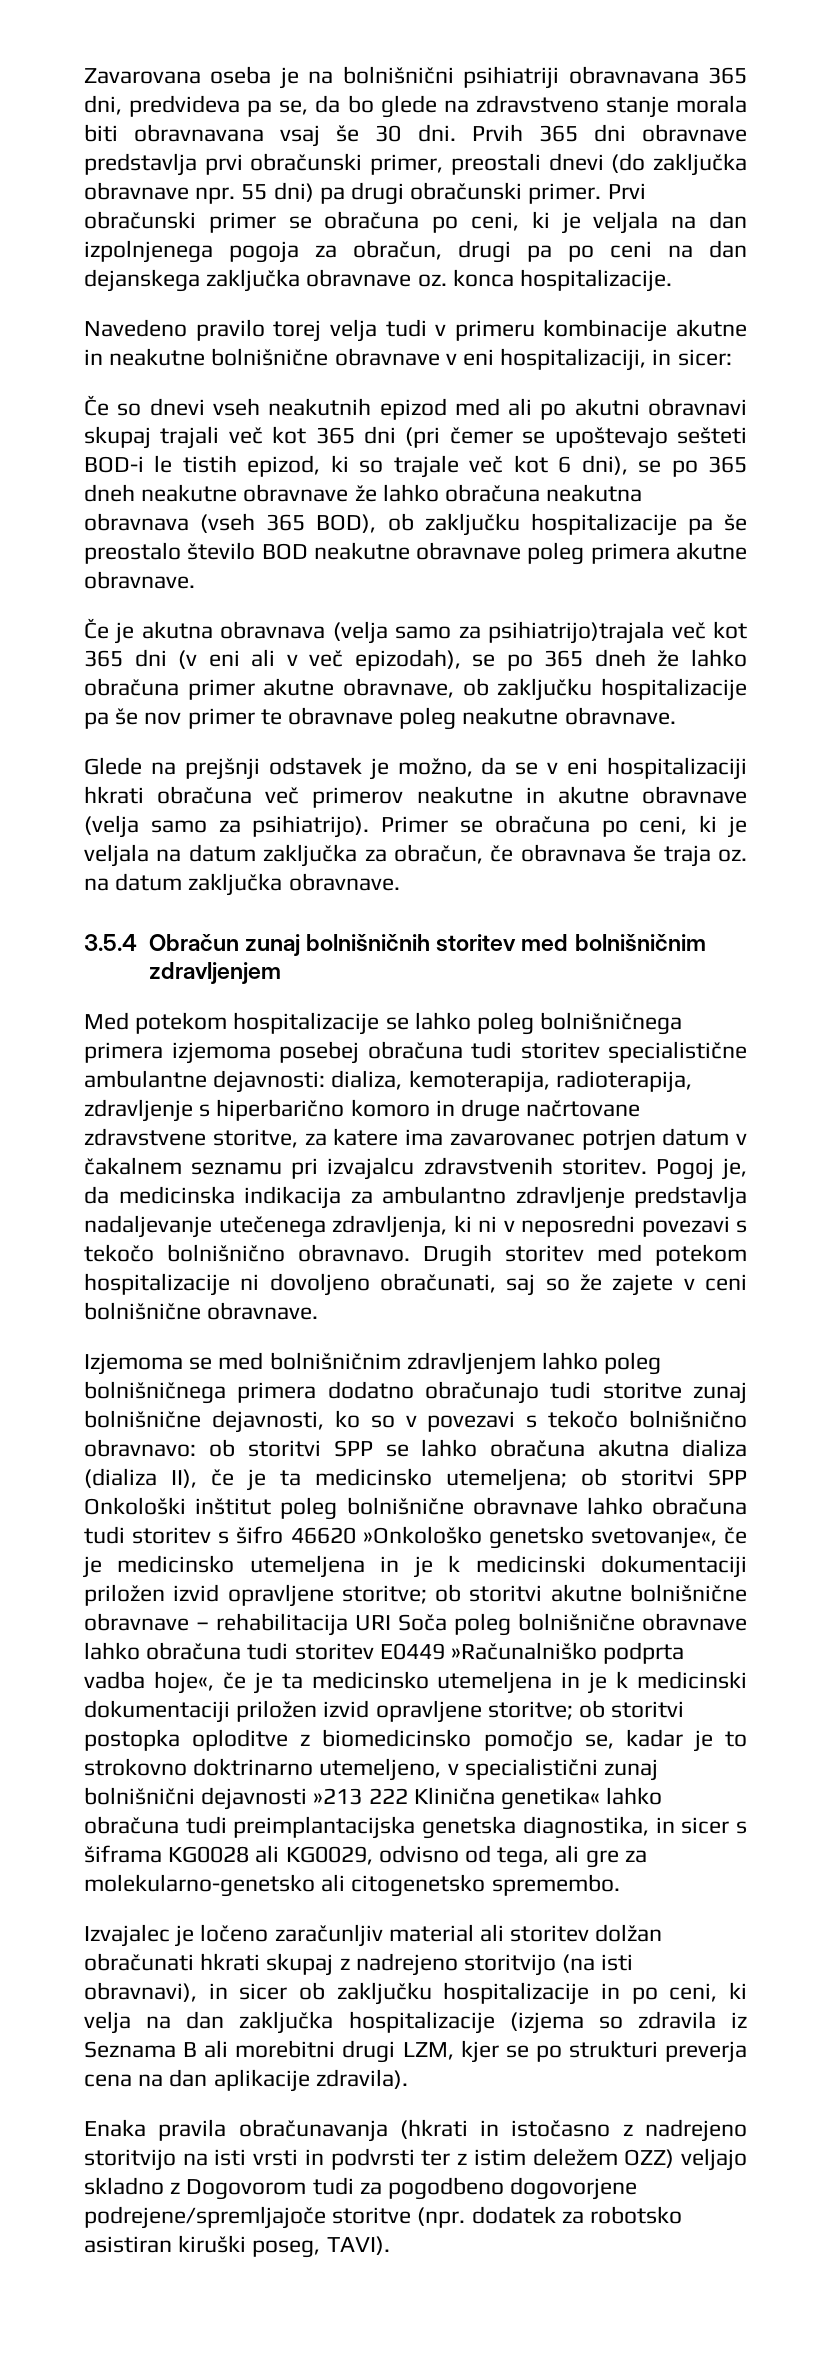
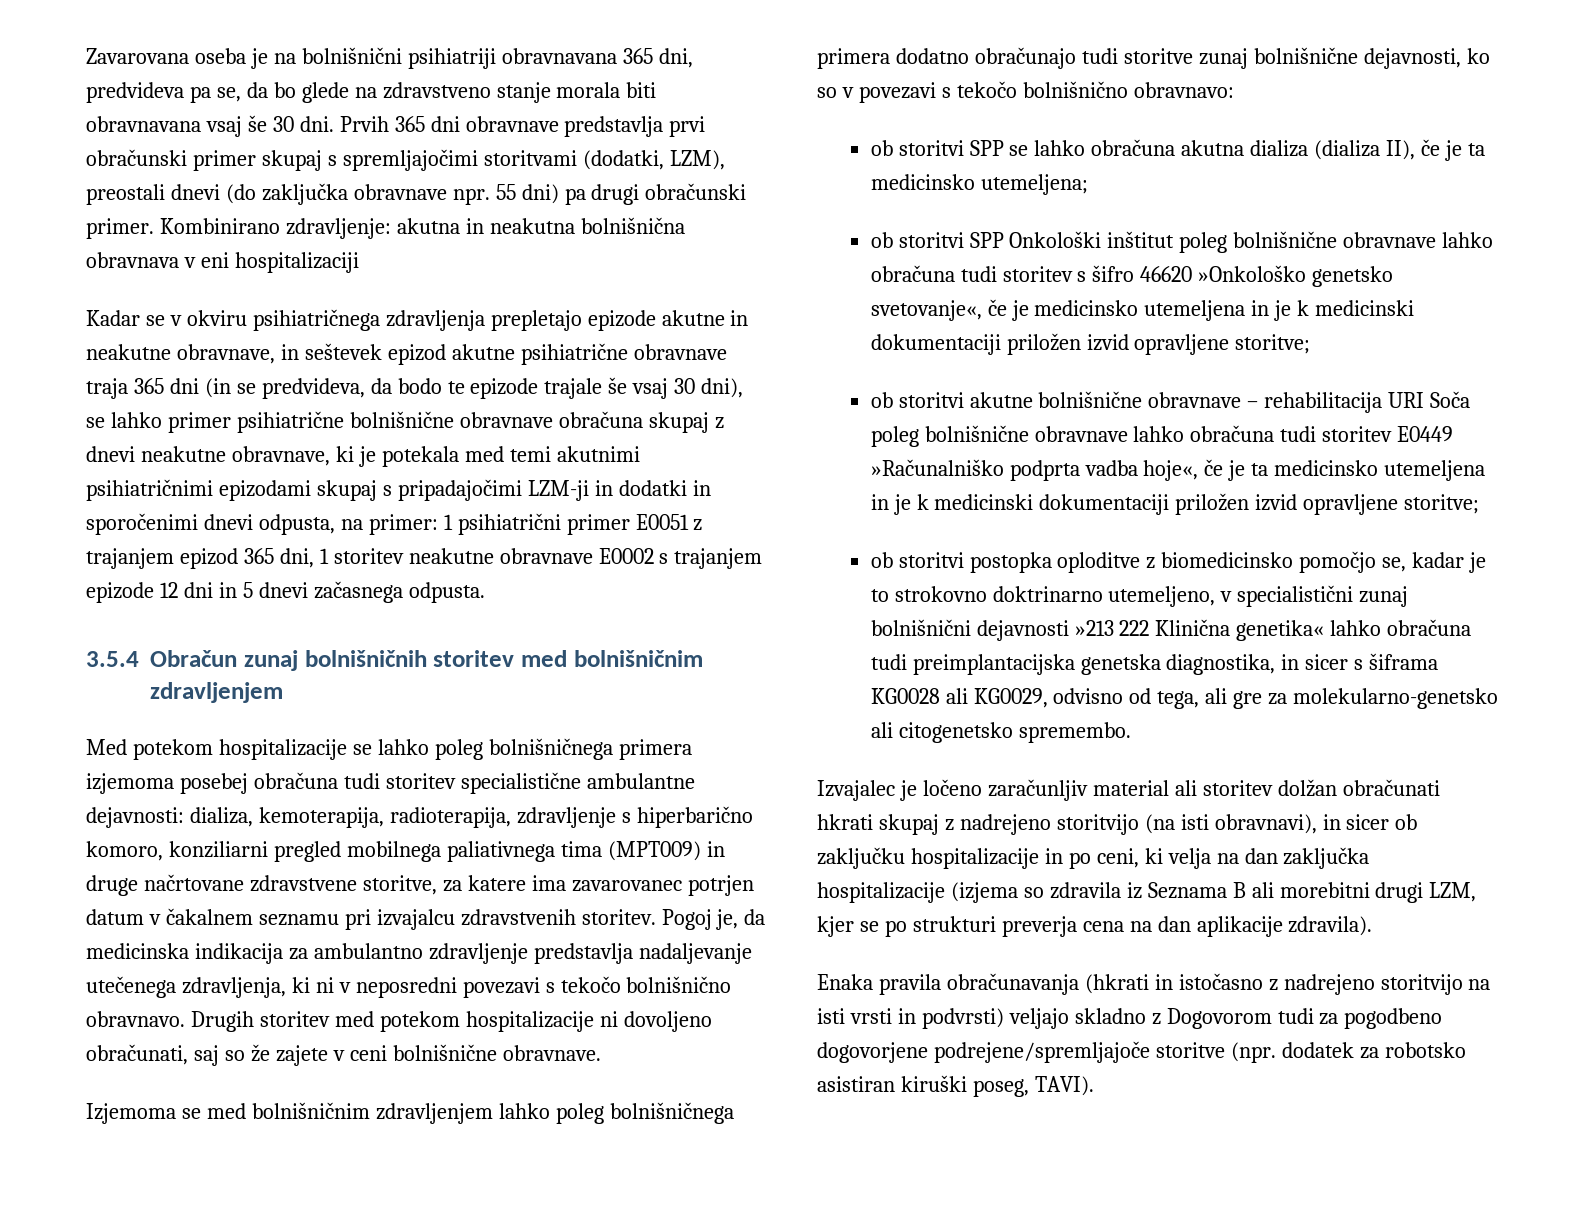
[370,154,444,175] primer, -> [192,149,725,171] primer skupaj s spremljajočimi storitvami (dodatki, LZM),
[607,183,646,199] [84,211,747,234] [84,240,747,263] [84,269,673,292] [84,319,747,342] [84,348,732,371] [84,395,747,420] [84,426,747,449] [84,455,747,478] [84,484,643,502] [84,513,747,536] [84,542,747,565] [84,571,195,589] [84,618,748,644] [84,649,748,671] [84,678,747,701] [84,707,676,730] [84,757,747,780] [84,786,747,808] [84,815,747,838] [84,844,747,867] [84,873,400,896] Prvi obračunski primer se obračuna po ceni, ki je veljala na dan izpolnjenega pogoja za obračun, drugi pa po ceni na dan dejanskega zaključka obravnave oz. konca hospitalizacije. // Navedeno pravilo torej velja tudi v primeru kombinacije akutne in neakutne bolnišnične obravnave v eni hospitalizaciji, in sicer: // Če so dnevi vseh neakutnih epizod med ali po akutni obravnavi skupaj trajali več kot 365 dni (pri čemer se upoštevajo sešteti BOD-i le tistih epizod, ki so trajale več kot 6 dni), se po 365 dneh neakutne obravnave že lahko obračuna neakutna obravnava (vseh 365 BOD), ob zaključku hospitalizacije pa še preostalo število BOD neakutne obravnave poleg primera akutne obravnave. // Če je akutna obravnava (velja samo za psihiatrijo)trajala več kot 365 dni (v eni ali v več epizodah), se po 365 dneh že lahko obračuna primer akutne obravnave, ob zaključku hospitalizacije pa še nov primer te obravnave poleg neakutne obravnave. // Glede na prejšnji odstavek je možno, da se v eni hospitalizaciji hkrati obračuna več primerov neakutne in akutne obravnave (velja samo za psihiatrijo). Primer se obračuna po ceni, ki je veljala na datum zaključka za obračun, če obravnava še traja oz. na datum zaključka obravnave. -> [159,217,685,239] [86,252,359,273] [86,309,749,331] [86,343,727,365] [86,377,744,399] [86,411,724,433] [86,446,640,467] [86,479,711,501] [86,513,703,535] [86,548,763,569] [86,581,485,603] Kombinirano zdravljenje: akutna in neakutna bolnišnična obravnava v eni hospitalizaciji // Kadar se v okviru psihiatričnega zdravljenja prepletajo epizode akutne in neakutne obravnave, in seštevek epizod akutne psihiatrične obravnave traja 365 dni (in se predvideva, da bodo te epizode trajale še vsaj 30 dni), se lahko primer psihiatrične bolnišnične obravnave obračuna skupaj z dnevi neakutne obravnave, ki je potekala med temi akutnimi psihiatričnimi epizodami skupaj s pripadajočimi LZM-ji in dodatki in sporočenimi dnevi odpusta, na primer: 1 psihiatrični primer E0051 z trajanjem epizod 365 dni, 1 storitev neakutne obravnave E0002 s trajanjem epizode 12 dni in 5 dnevi začasnega odpusta.
[350,1099,430,1117] komoro -> [86,841,701,862] komoro, konziliarni pregled mobilnega paliativnega tima (MPT009)
(196, 1448) none -> (1234, 90) //
(567, 1479) none -> (1088, 184) //
(427, 1594) none -> (1311, 344) //
(573, 1710) none -> (1480, 504) //
[330,2148,675,2170] podvrsti ter z istim deležem OZZ) -> [921,1008,1004,1029] podvrsti)

